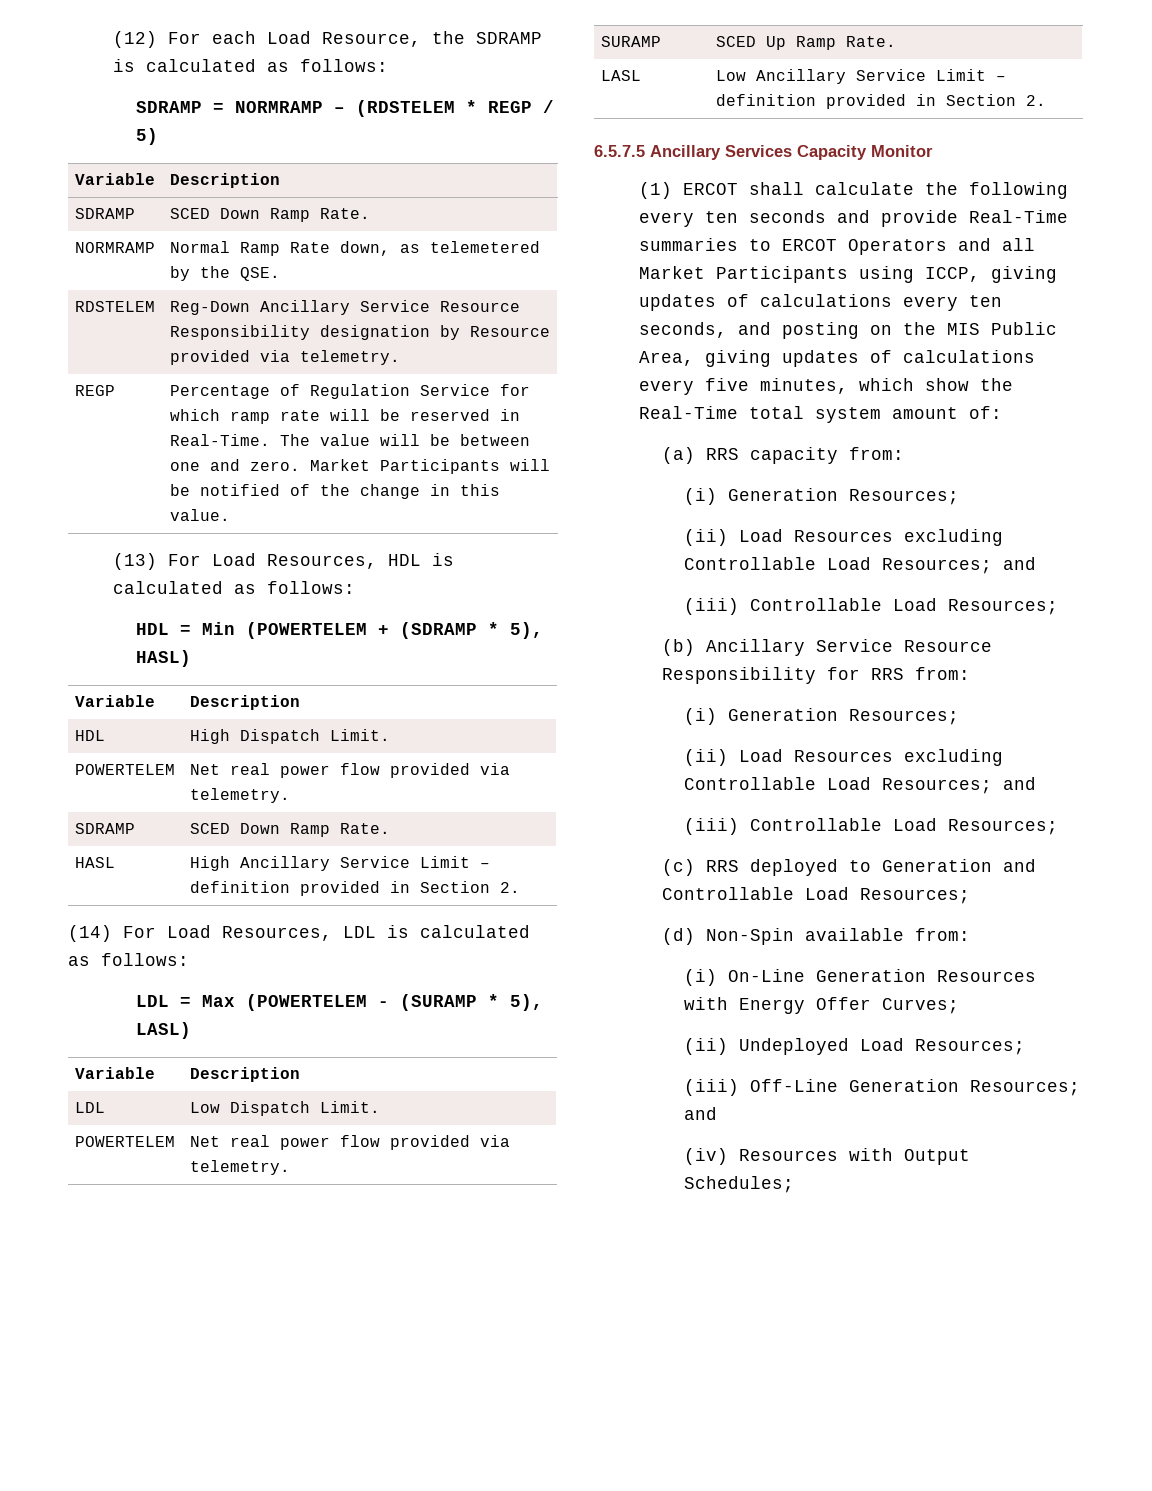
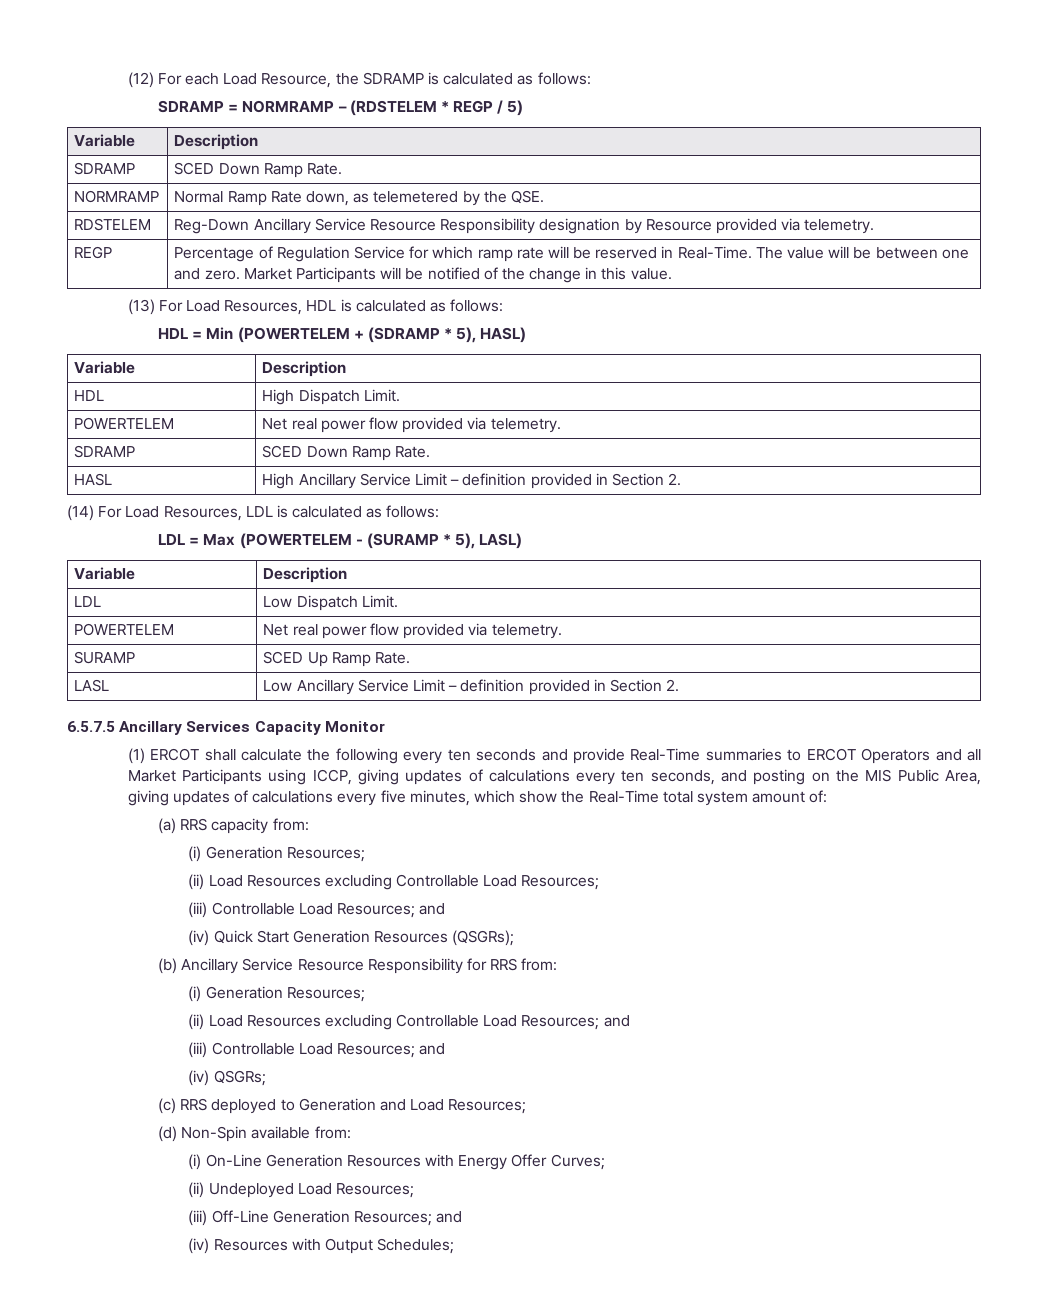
[1003,557,1037,570] [684,598,1059,615] and // (iii) Controllable Load Resources; -> [188,902,446,918] [188,930,515,946] // (iii) Controllable Load Resources; and // (iv) Quick Start Generation Resources (QSGRs);
(1059, 827) none -> [419,1043,446,1055] [188,1070,266,1086] and // (iv) QSGRs;
[661,887,794,900] Controllable -> (406, 1105) none

